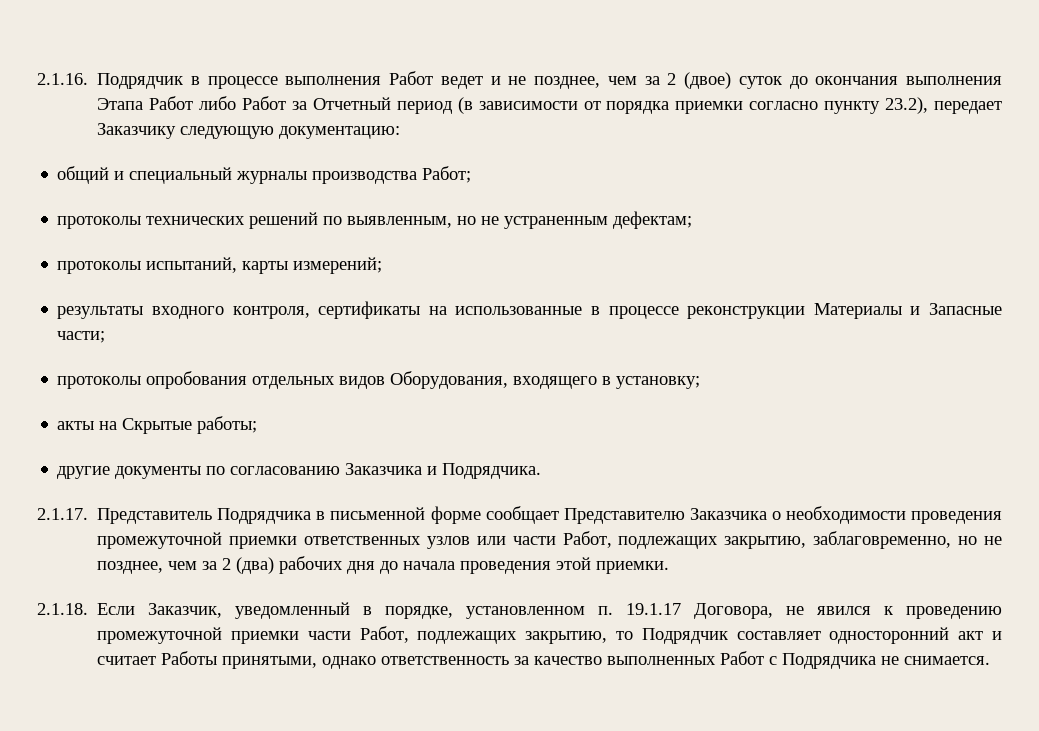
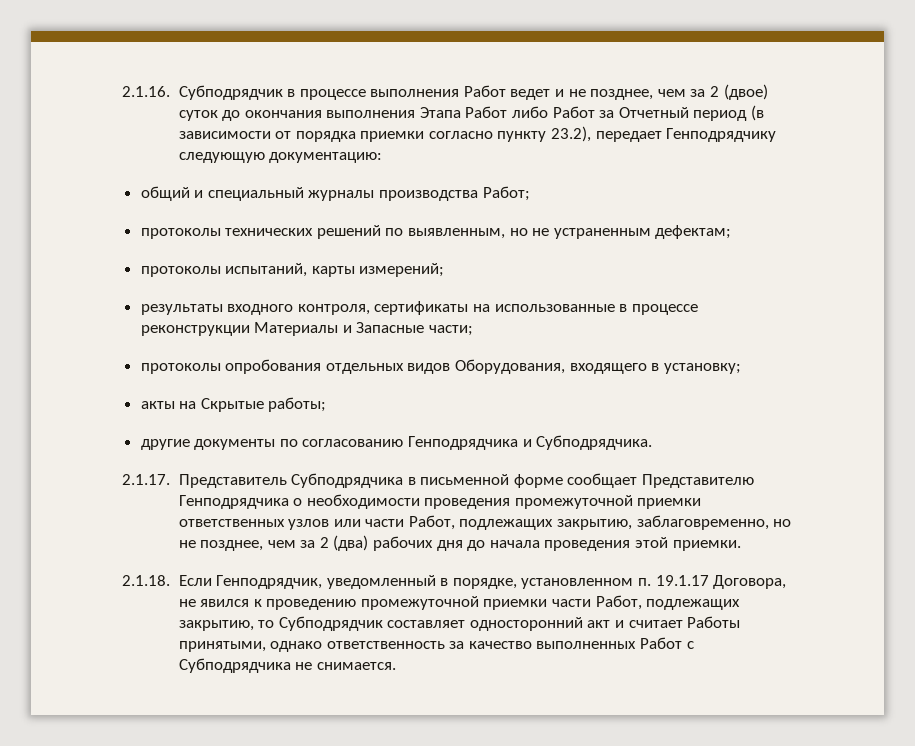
[97,73,184,89] Подрядчик -> [178,85,283,100] Субподрядчик
[97,123,177,139] Заказчику -> [666,128,777,142] Генподрядчику
[345,463,542,479] Заказчика и Подрядчика. -> [408,435,653,450] Генподрядчика и Субподрядчика.
[217,508,312,524] Подрядчика -> [291,473,404,488] Субподрядчика
[689,508,767,520] Заказчика -> [178,495,289,509] Генподрядчика
[148,603,223,618] Заказчик, -> [216,575,323,589] Генподрядчик,
[641,628,728,644] Подрядчик -> [278,616,383,631] Субподрядчик
[782,653,877,669] Подрядчика -> [178,658,291,673] Субподрядчика

